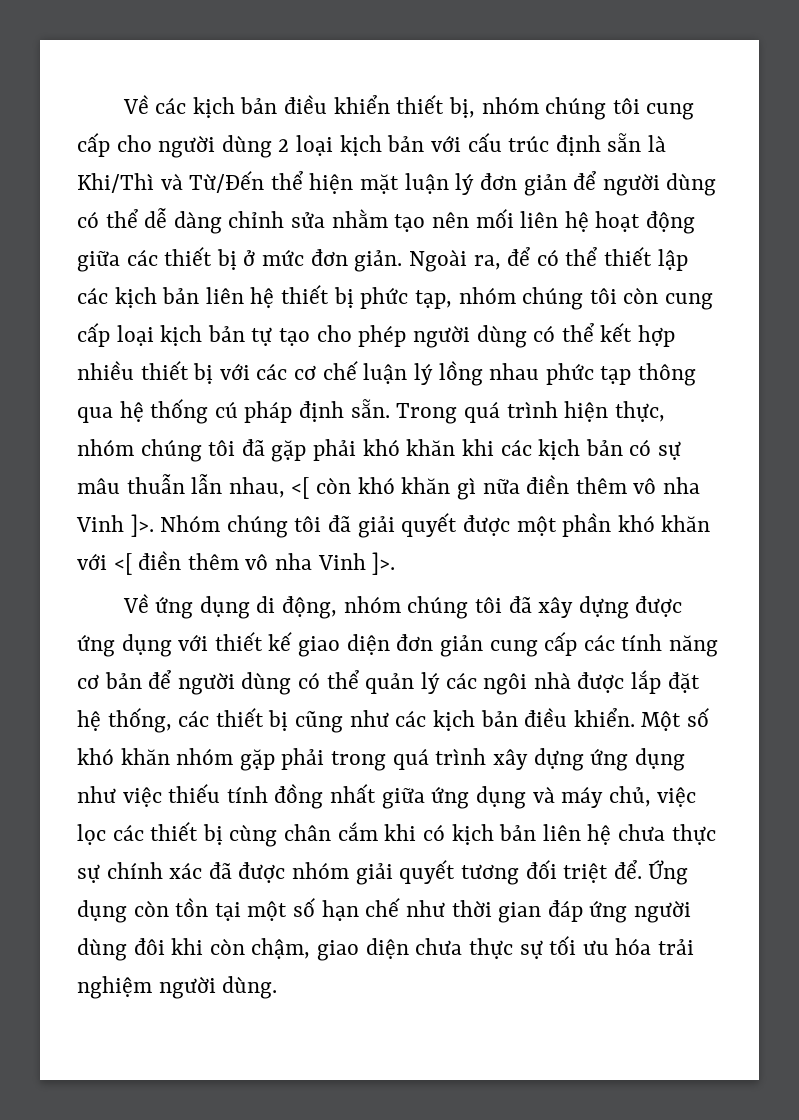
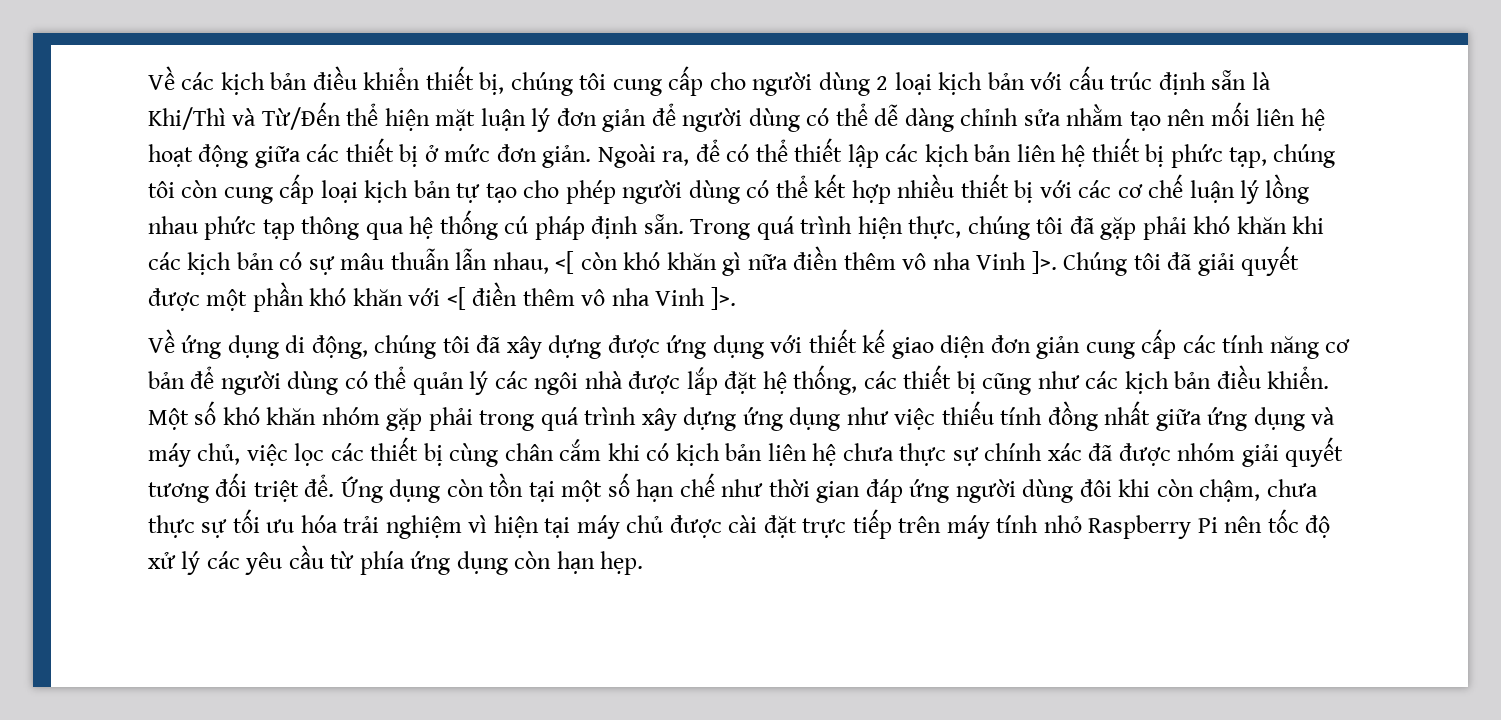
[481,97,539,114] nhóm -> (505, 83) none
[458,287,516,304] nhóm -> (1268, 157) none
[77,439,134,456] nhóm -> (962, 227) none
[160,515,288,538] Nhóm chúng -> [1063,252,1128,276] Chúng
[343,596,401,613] nhóm -> (368, 347) none
[317,938,409,961] giao diện -> (1261, 490) none
[158,976,278,999] người dùng. -> [468,509,1331,539] [148,545,644,575] vì hiện tại máy chủ được cài đặt trực tiếp trên máy tính nhỏ Raspberry Pi nên tốc độ xử lý các yêu cầu từ phía ứng dụng còn hạn hẹp.

